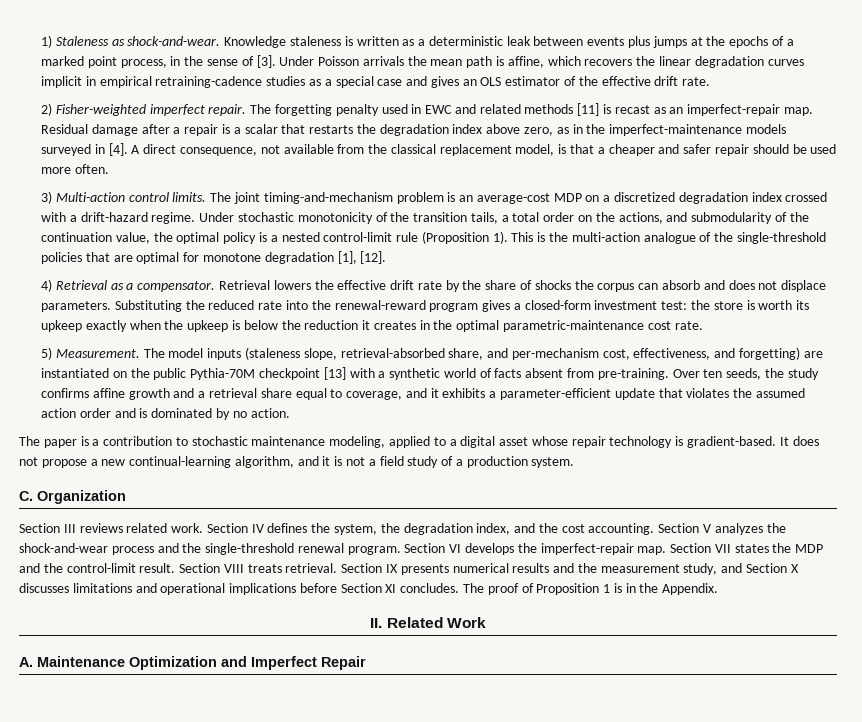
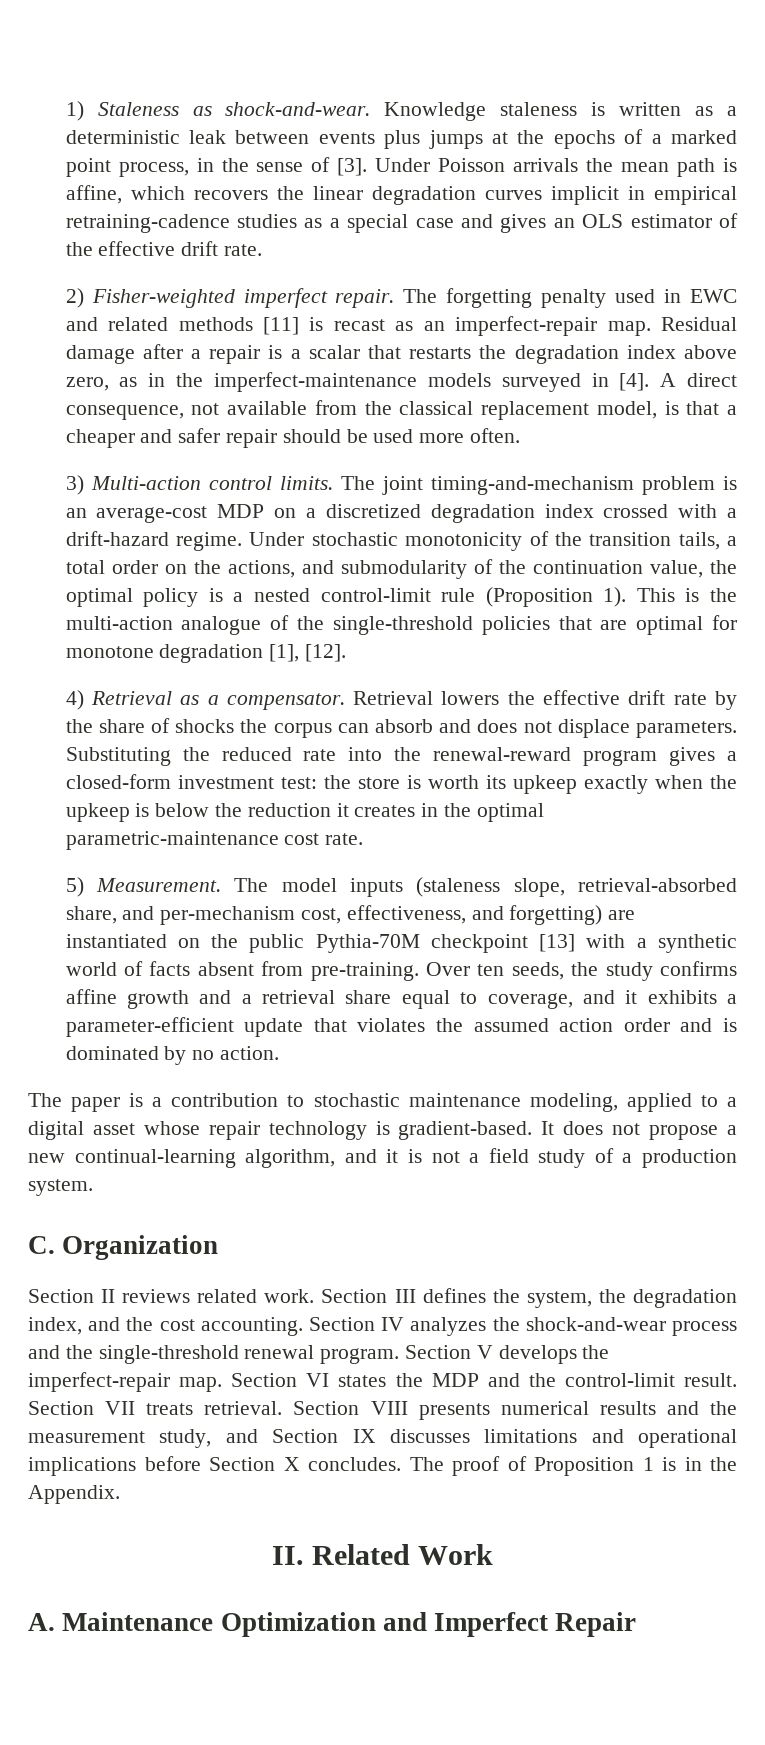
[63,524,76,533] III -> [101,1289,116,1303] II
[251,524,264,533] IV -> [394,1289,416,1303] III
[703,524,712,533] V -> [381,1317,405,1331] IV
[449,544,462,553] VI -> [476,1345,493,1359] V
[714,544,731,553] VII -> [306,1373,330,1387] VI
[223,564,244,573] VIII -> [105,1401,136,1415] VII
[386,564,399,573] IX -> [370,1401,408,1415] VIII
[790,564,799,573] X -> [352,1429,376,1443] IX
[385,584,397,593] XI -> [283,1457,300,1471] X

